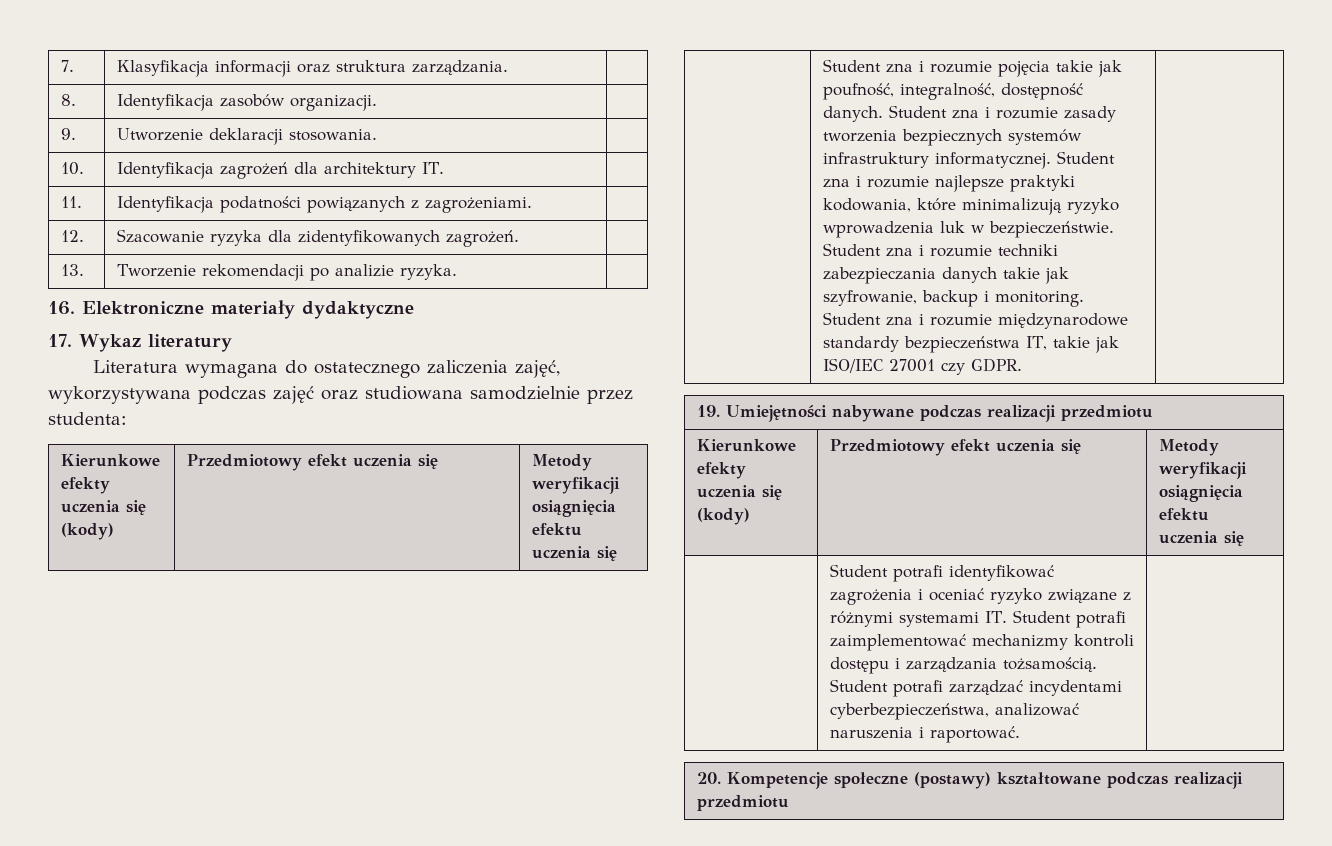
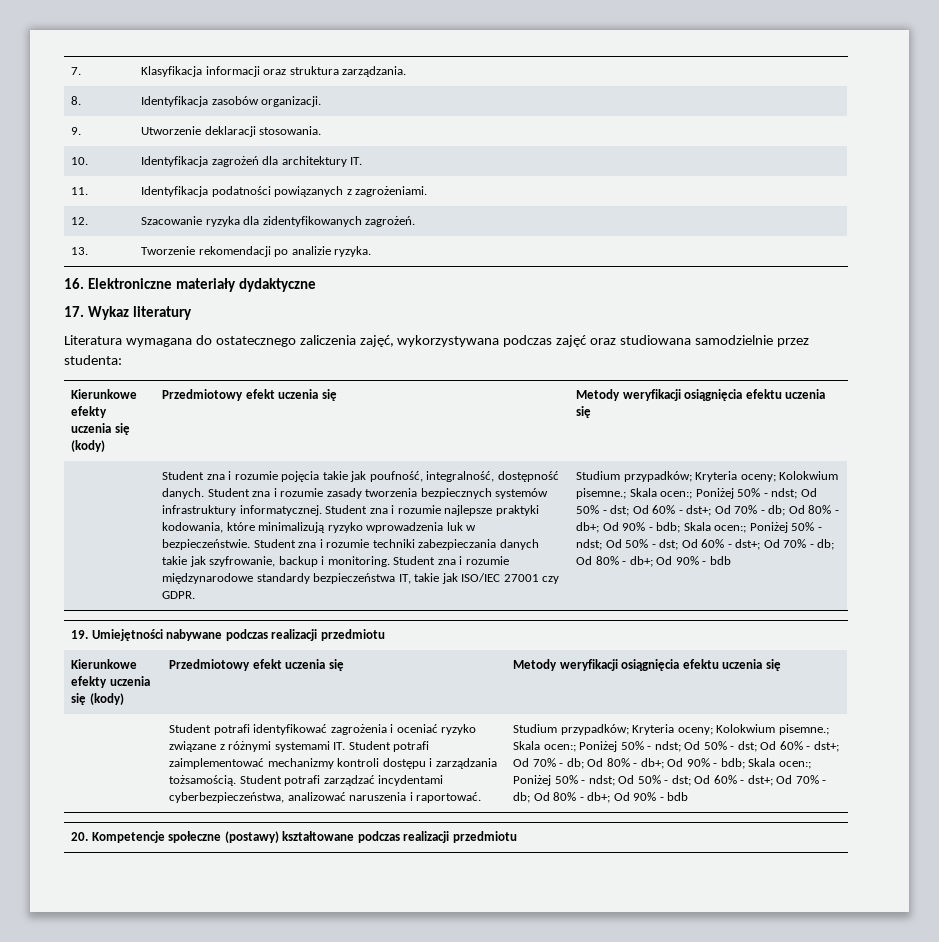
(1022, 365) none -> [576,471,839,482] [576,488,817,499] [576,505,839,516] [576,522,822,533] [576,539,835,550] [576,556,731,567] Studium przypadków; Kryteria oceny; Kolokwium pisemne.; Skala ocen:; Poniżej 50% - ndst; Od 50% - dst; Od 60% - dst+; Od 70% - db; Od 80% - db+; Od 90% - bdb; Skala ocen:; Poniżej 50% - ndst; Od 50% - dst; Od 60% - dst+; Od 70% - db; Od 80% - db+; Od 90% - bdb
(1020, 734) none -> [513,724,829,735] [513,741,839,752] [513,758,811,769] [513,775,827,786] [513,792,689,803] Studium przypadków; Kryteria oceny; Kolokwium pisemne.; Skala ocen:; Poniżej 50% - ndst; Od 50% - dst; Od 60% - dst+; Od 70% - db; Od 80% - db+; Od 90% - bdb; Skala ocen:; Poniżej 50% - ndst; Od 50% - dst; Od 60% - dst+; Od 70% - db; Od 80% - db+; Od 90% - bdb

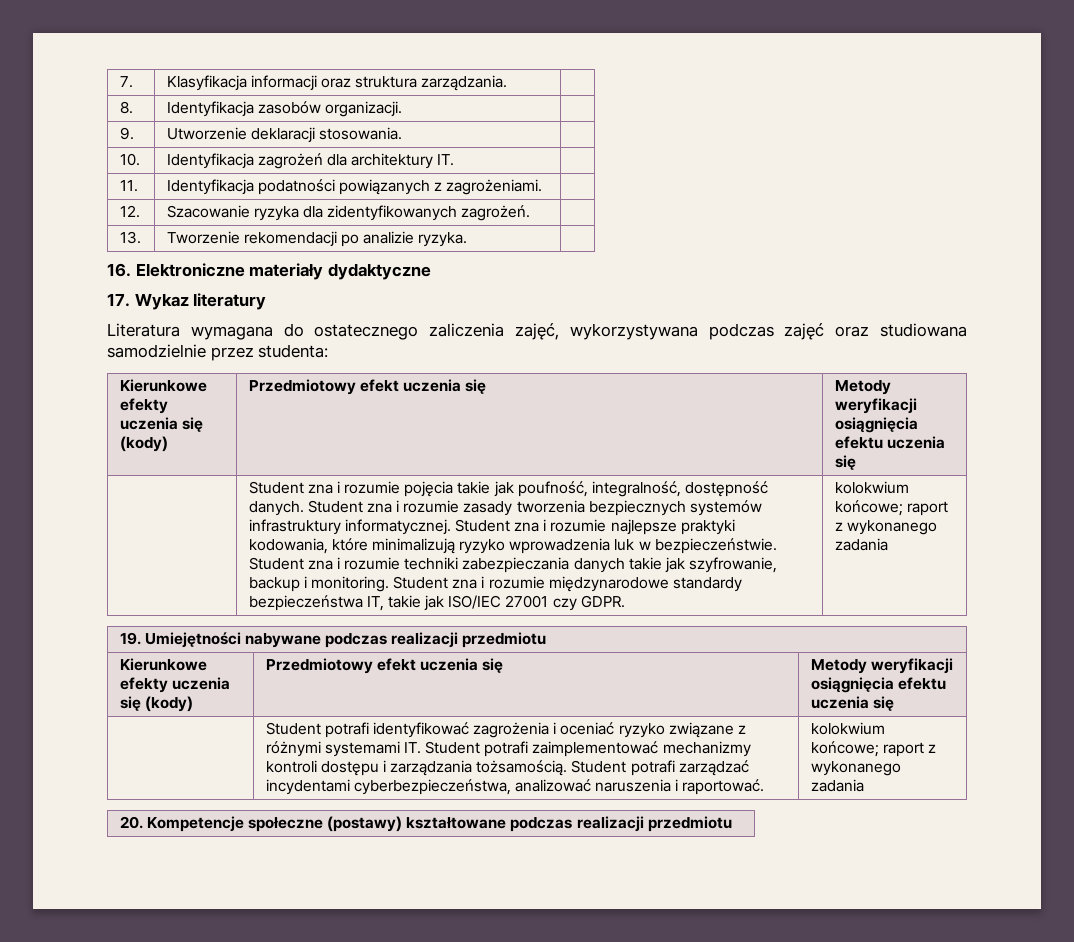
[576,471,839,482] [576,488,817,499] [576,505,839,516] [576,522,822,533] [576,539,835,550] [576,556,731,567] Studium przypadków; Kryteria oceny; Kolokwium pisemne.; Skala ocen:; Poniżej 50% - ndst; Od 50% - dst; Od 60% - dst+; Od 70% - db; Od 80% - db+; Od 90% - bdb; Skala ocen:; Poniżej 50% - ndst; Od 50% - dst; Od 60% - dst+; Od 70% - db; Od 80% - db+; Od 90% - bdb -> [834,481,909,494] [834,500,948,516] [834,520,937,535] [834,538,888,551] kolokwium końcowe; raport z wykonanego zadania
[513,724,829,735] [513,741,839,752] [513,758,811,769] [513,775,827,786] [513,792,689,803] Studium przypadków; Kryteria oceny; Kolokwium pisemne.; Skala ocen:; Poniżej 50% - ndst; Od 50% - dst; Od 60% - dst+; Od 70% - db; Od 80% - db+; Od 90% - bdb; Skala ocen:; Poniżej 50% - ndst; Od 50% - dst; Od 60% - dst+; Od 70% - db; Od 80% - db+; Od 90% - bdb -> [810,722,885,735] [810,741,936,757] [810,761,901,776] [810,779,864,792] kolokwium końcowe; raport z wykonanego zadania

